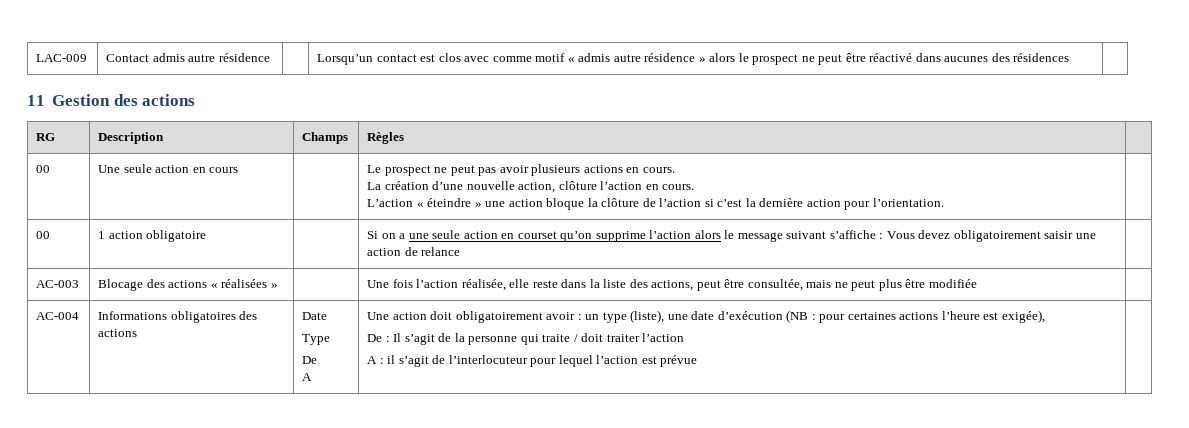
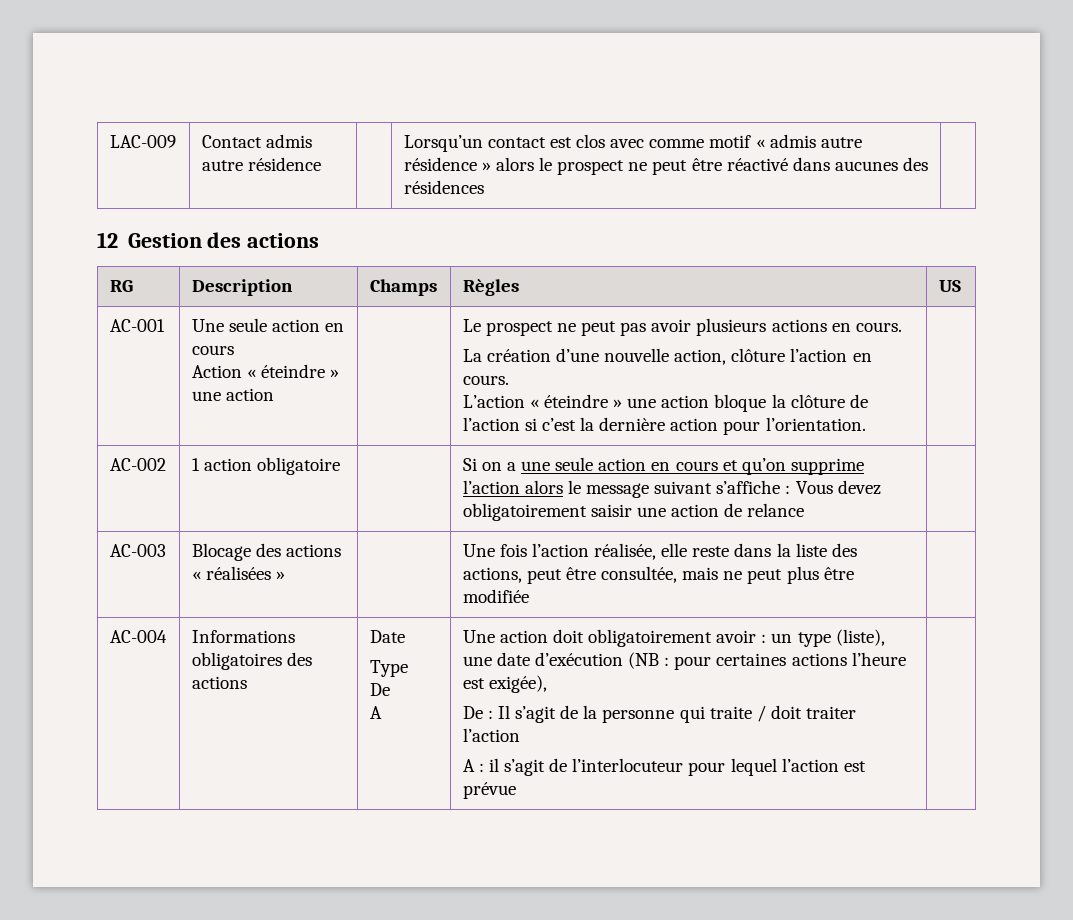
[27,95,45,106] 11 -> [97,232,118,248] 12
[36,165,51,173] // 00 -> [938,280,961,292] [109,319,165,332] US // AC-001
(239, 170) none -> [191,364,340,378] [191,388,274,401] // Action « éteindre » une action
[36,231,51,239] 00 -> [109,458,166,471] AC-002
[517,231,557,239] courset -> [675,460,738,471] cours et

